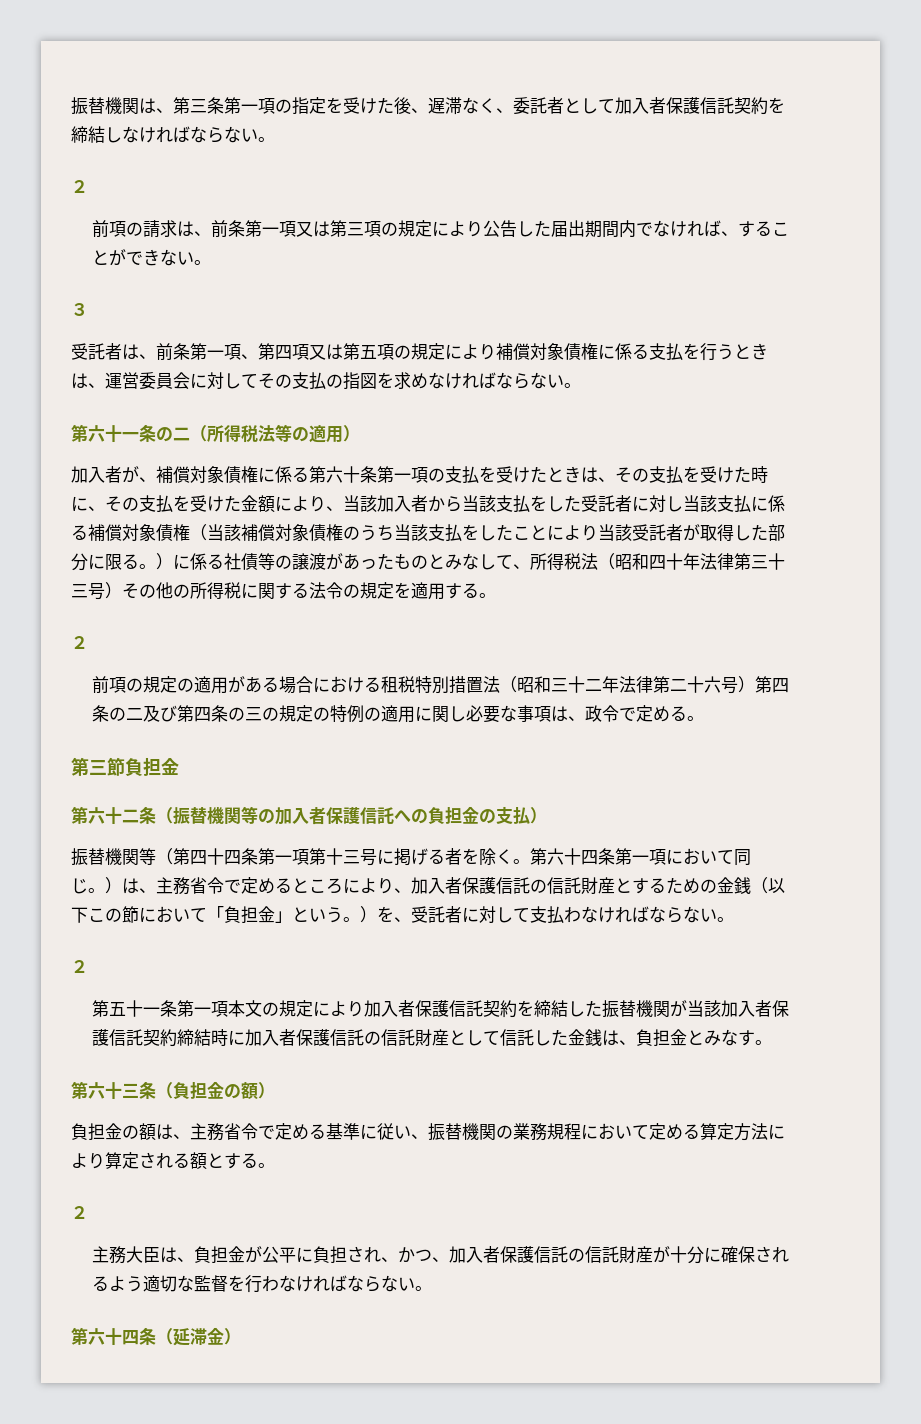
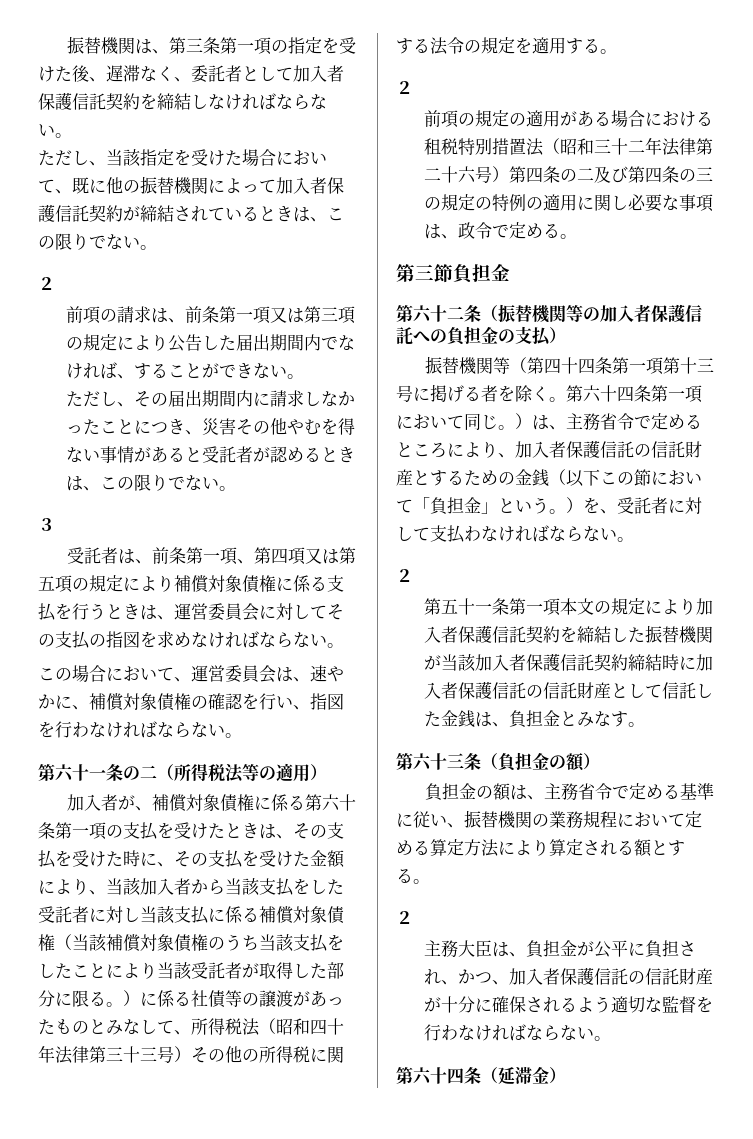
(275, 139) none -> [38,149,327,167] [38,176,344,194] [38,204,344,222] [38,233,157,250] // ただし、当該指定を受けた場合において、既に他の振替機関によって加入者保護信託契約が締結されているときは、この限りでない。
(211, 262) none -> [65,390,355,407] [65,418,355,435] [65,446,355,463] [65,474,236,491] // ただし、その届出期間内に請求しなかったことにつき、災害その他やむを得ない事情があると受託者が認めるときは、この限りでない。
(581, 385) none -> [38,665,344,683] [38,693,344,711] [38,721,242,738] // この場合において、運営委員会は、速やかに、補償対象債権の確認を行い、指図を行わなければならない。

